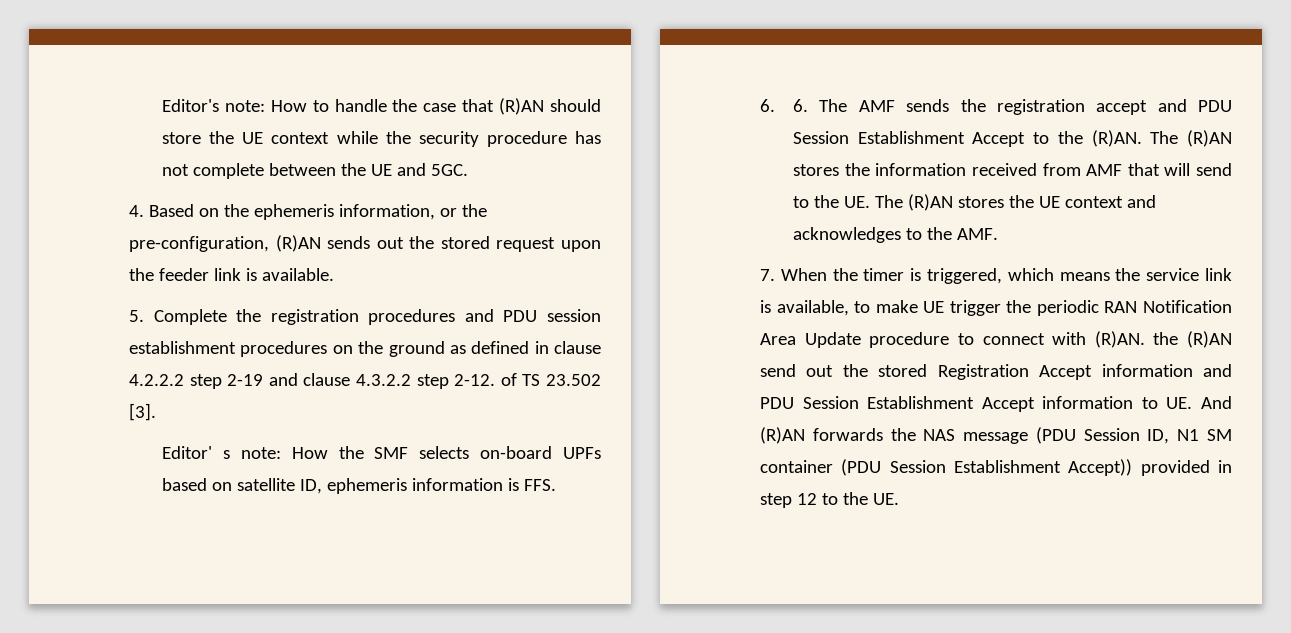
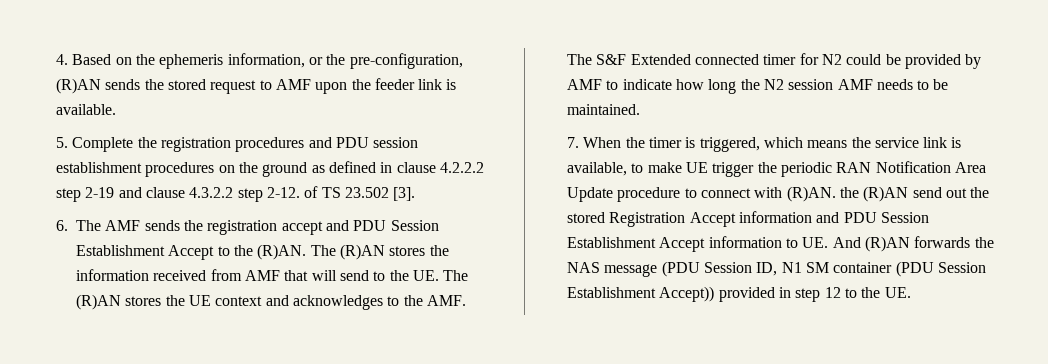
[162,98,602,115] [162,131,601,147] [162,163,469,179] Editor's note: How to handle the case that (R)AN should store the UE context while the security procedure has not complete between the UE and 5GC. // -> (55, 59) none
[376,237,404,249] out -> (141, 84) none
(556, 244) none -> [259,79,311,90] to AMF
[162,446,602,459] [162,478,557,494] [760,99,809,112] // Editor' s note: How the SMF selects on-board UPFs based on satellite ID, ephemeris information is FFS. // 6. 6. -> [55,220,68,231] // 6.
(999, 234) none -> [566,53,982,69] [566,79,949,94] [566,104,640,115] // The S&F Extended connected timer for N2 could be provided by AMF to indicate how long the N2 session AMF needs to be maintained.

